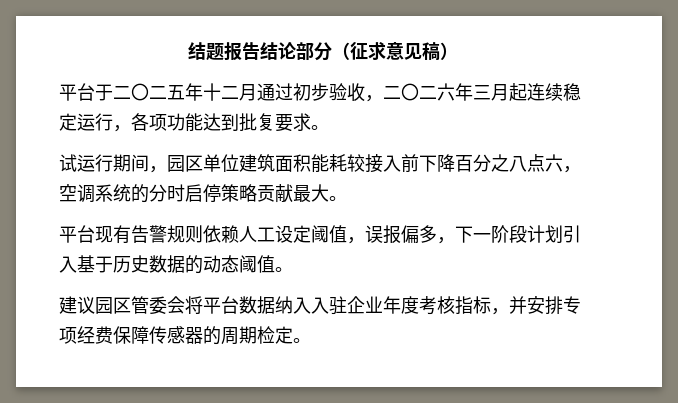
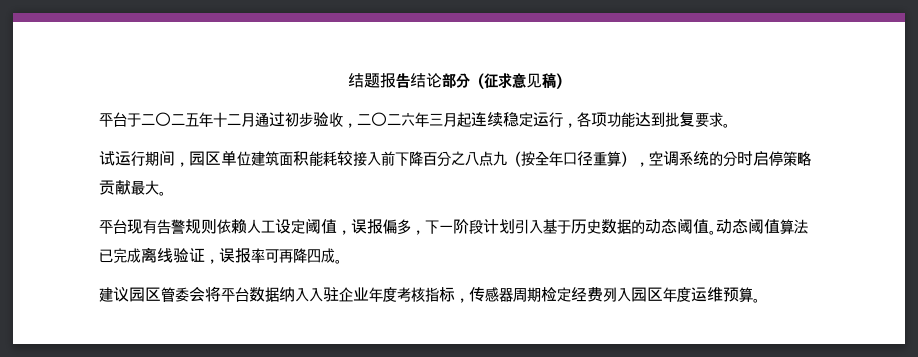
[545,154,563,172] 六 -> [493,151,635,167] 九（按全年口径重算）
(293, 269) none -> [716,218,808,235] [99,247,342,264] 动态阈值算法已完成离线验证，误报率可再降四成。
[509,296,581,315] [59,326,293,345] 并安排专项经费保障传感器的周期检定 -> [469,287,753,303] 传感器周期检定经费列入园区年度运维预算

